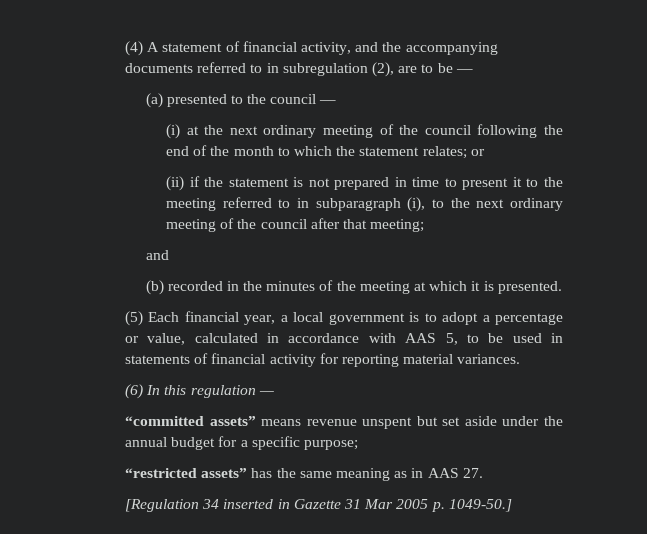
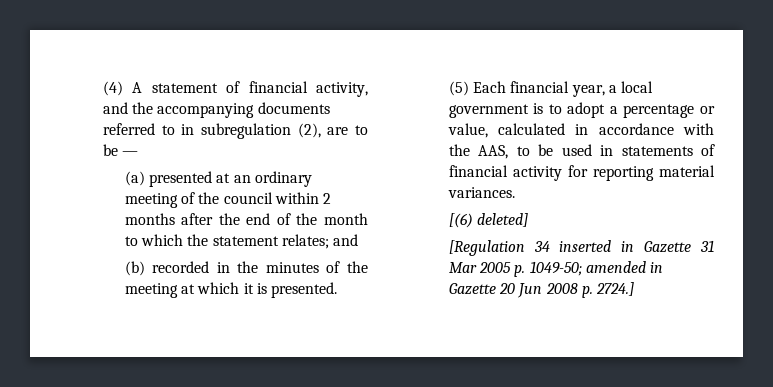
[230,94,337,104] [166,124,538,139] to the council — // (i) at the next ordinary meeting of the council following -> [216,171,313,187] [124,192,332,208] [124,213,214,225] at an ordinary meeting of the council within 2 months after
[470,149,485,156] [166,176,563,191] [166,197,563,212] [166,218,425,232] or // (ii) if the statement is not prepared in time to present it to the meeting referred to in subparagraph (i), to the next ordinary meeting of the council after that meeting; // -> (330, 241) none
[405,333,458,345] AAS 5, -> [448,144,509,159] the AAS,
[125,384,274,399] [125,416,563,429] [125,436,358,450] [125,468,483,481] (6) In this regulation — // “committed assets” means revenue unspent but set aside under the annual budget for a specific purpose; // “restricted assets” has the same meaning as in AAS 27. -> [448,213,529,228] [(6) deleted]
[448,499,512,512] 1049-50.] -> [529,261,664,276] [448,282,635,298] 1049-50; amended in Gazette 20 Jun 2008 p. 2724.]

